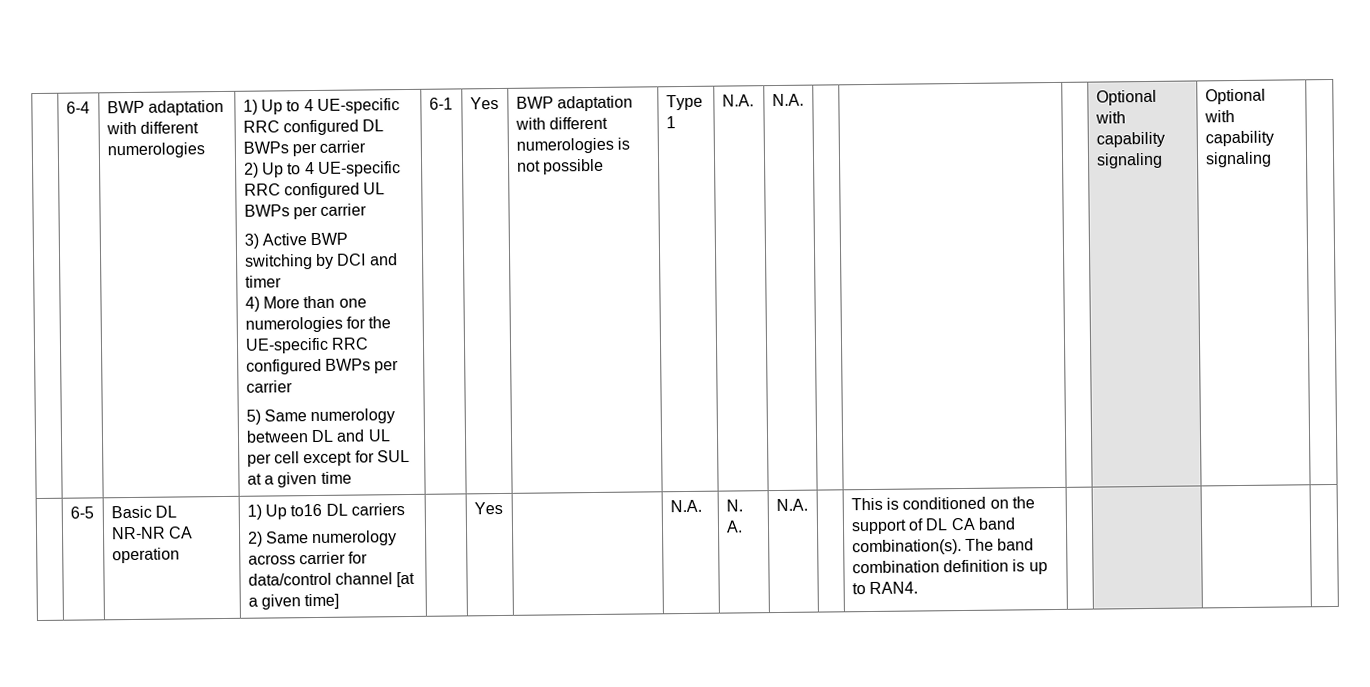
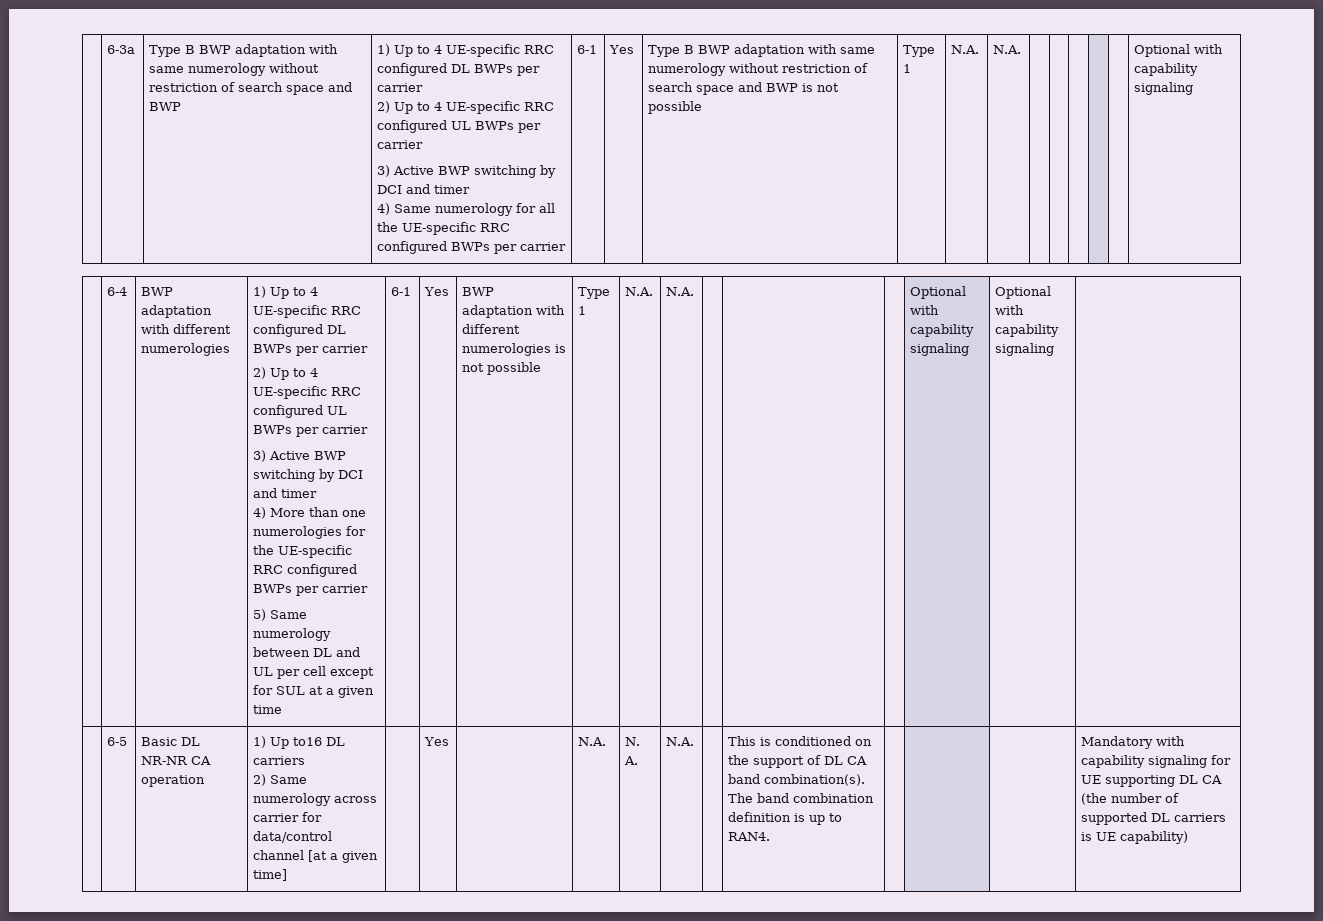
(65, 107) none -> [107,45,136,54] [149,44,339,57] [149,63,320,76] [149,82,353,95] [149,102,182,111] [377,44,555,57] [377,63,541,76] [377,83,424,92] [377,101,555,114] [377,120,542,133] [377,140,424,149] [377,165,557,178] [377,184,471,194] [377,203,556,216] [377,222,511,235] [377,241,567,254] [577,45,598,54] [609,45,635,54] [648,44,876,57] [648,63,869,76] [648,82,840,95] [648,101,703,114] [903,45,936,57] [903,64,912,73] [951,45,980,54] [993,45,1022,54] [1134,44,1224,57] [1134,63,1199,76] [1134,82,1194,95] | 6-3a | Type B BWP adaptation with same numerology without restriction of search space and BWP | 1) Up to 4 UE-specific RRC configured DL BWPs per carrier // 2) Up to 4 UE-specific RRC configured UL BWPs per carrier // 3) Active BWP switching by DCI and timer // 4) Same numerology for all the UE-specific RRC configured BWPs per carrier | 6-1 | Yes | Type B BWP adaptation with same numerology without restriction of search space and BWP is not possible | Type 1 | N.A. | N.A. | | | | | | Optional with capability signaling //
(918, 588) none -> [1081,736,1186,749] [1081,755,1232,768] [1081,775,1223,787] [1081,793,1180,805] [1081,812,1227,825] [1081,831,1189,844] Mandatory with capability signaling for UE supporting DL CA (the number of supported DL carriers is UE capability)

